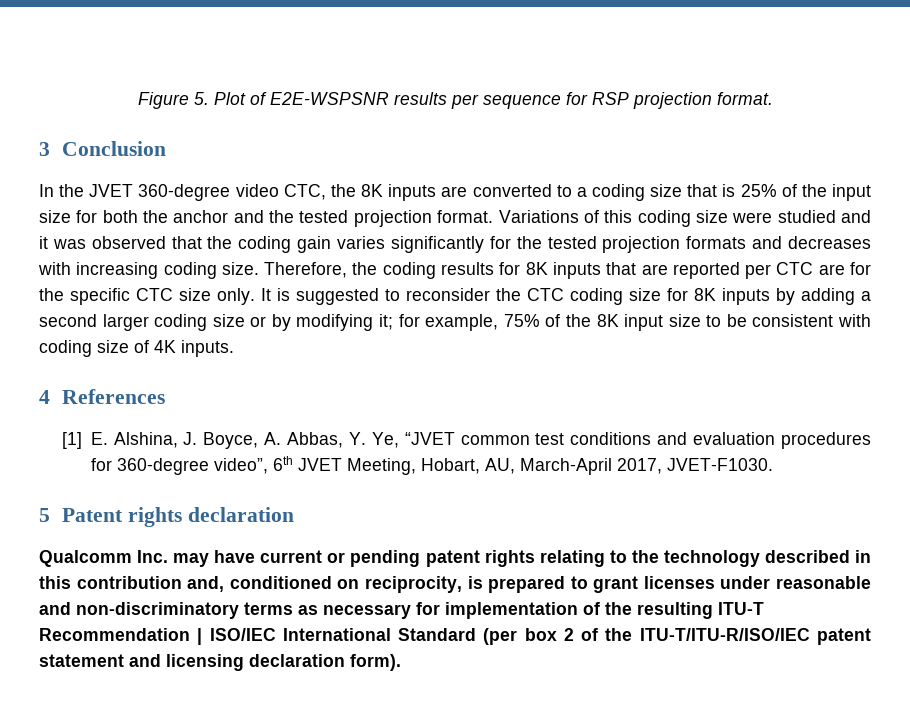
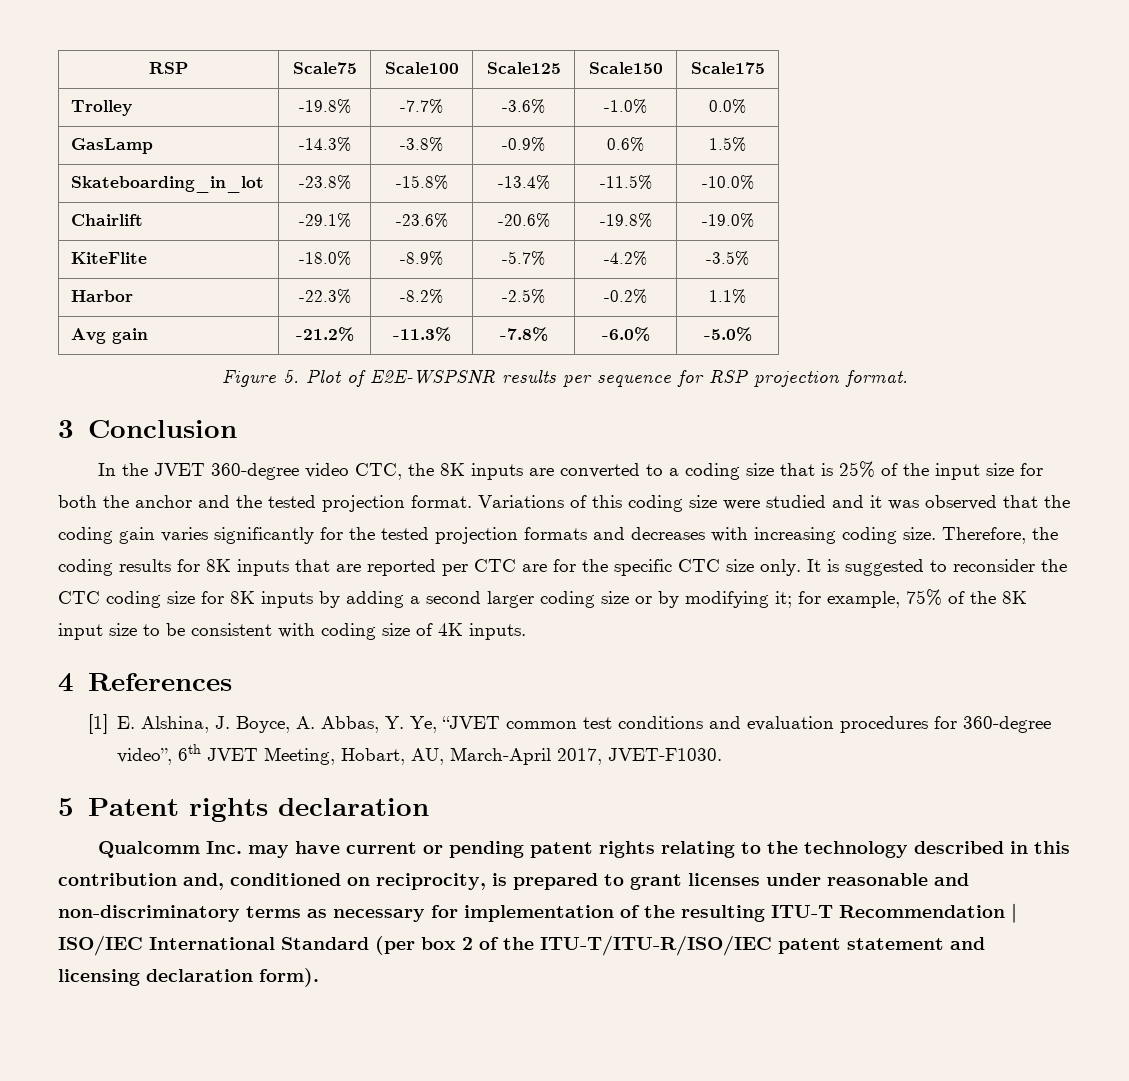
(137, 100) none -> [149,62,188,74] [292,62,357,74] [384,62,459,74] [486,62,561,74] [588,62,663,74] [690,62,765,74] [71,100,133,116] [298,99,351,114] [400,99,443,114] [502,99,545,114] [604,99,647,114] [709,99,746,114] [71,138,154,154] [298,137,351,152] [400,137,443,152] [502,137,545,152] [607,137,644,152] [709,137,746,152] [71,176,265,193] [298,175,351,190] [395,175,448,190] [497,175,550,190] [599,175,652,190] [701,175,754,190] [71,214,144,226] [298,213,351,228] [395,213,448,228] [497,213,550,228] [599,213,652,228] [701,213,754,228] [71,252,148,264] [298,251,351,266] [400,251,443,266] [502,251,545,266] [604,251,647,266] [706,251,749,266] [71,290,134,302] [298,289,351,304] [400,289,443,304] [502,289,545,304] [604,289,647,304] [709,289,746,304] [71,328,149,344] [295,327,354,341] [392,327,451,341] [499,327,548,341] [601,327,650,341] [703,327,752,341] RSP | Scale75 | Scale100 | Scale125 | Scale150 | Scale175 // Trolley | -19.8% | -7.7% | -3.6% | -1.0% | 0.0% // GasLamp | -14.3% | -3.8% | -0.9% | 0.6% | 1.5% // Skateboarding_in_lot | -23.8% | -15.8% | -13.4% | -11.5% | -10.0% // Chairlift | -29.1% | -23.6% | -20.6% | -19.8% | -19.0% // KiteFlite | -18.0% | -8.9% | -5.7% | -4.2% | -3.5% // Harbor | -22.3% | -8.2% | -2.5% | -0.2% | 1.1% // Avg gain | -21.2% | -11.3% | -7.8% | -6.0% | -5.0% //

